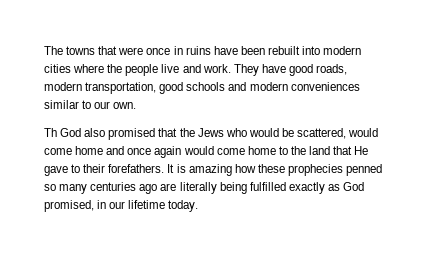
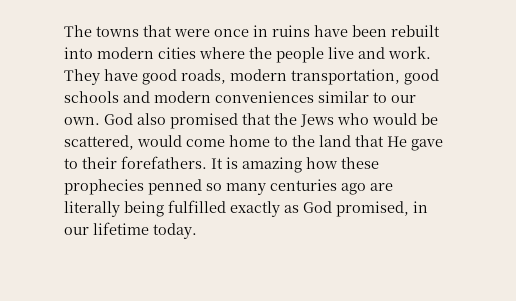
[44,128,57,137] // Th -> (100, 121) none
[106,146,276,158] and once again would come home -> (270, 141) none

